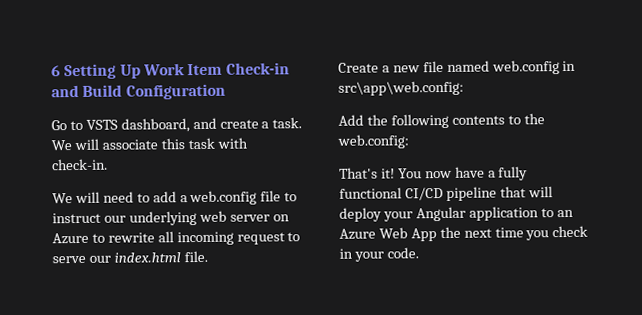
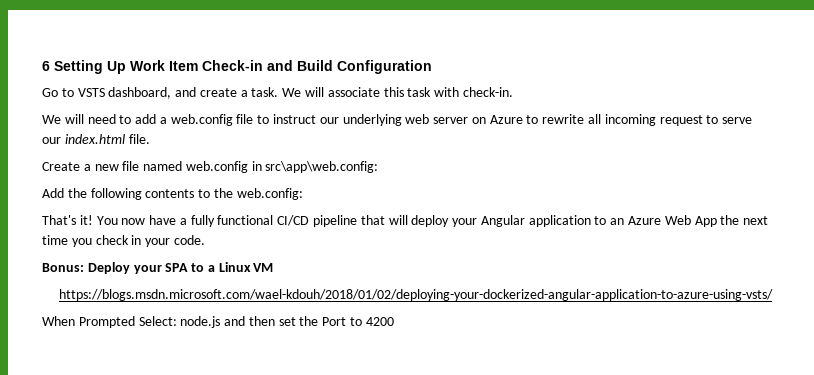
(419, 253) none -> [42,262,274,274] [58,289,773,301] [42,316,394,328] // Bonus: Deploy your SPA to a Linux VM // https://blogs.msdn.microsoft.com/wael-kdouh/2018/01/02/deploying-your-dockerized-angular-application-to-azure-using-vsts/ // When Prompted Select: node.js and then set the Port to 4200

